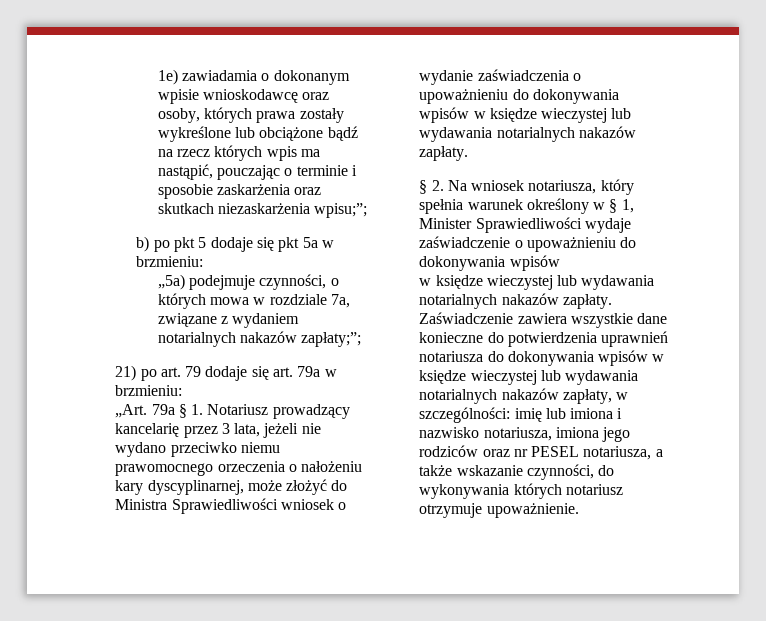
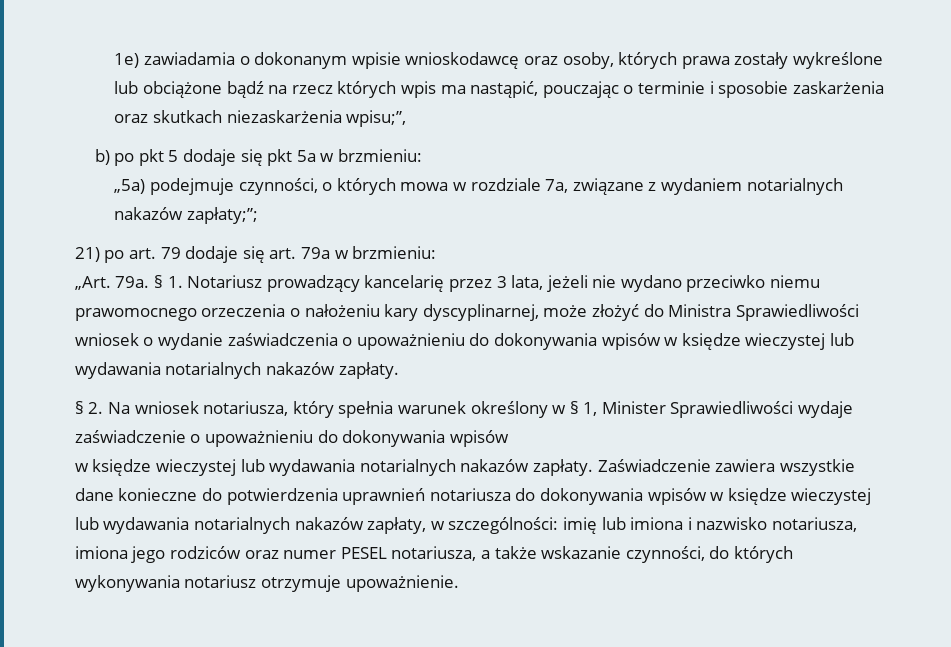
[314,203,368,218] wpisu;”; -> [346,110,407,127] wpisu;”,
[151,404,175,415] 79a -> [115,276,150,288] 79a.
[513,449,528,457] nr -> [283,550,337,559] numer
[419,483,562,499] wykonywania których -> [733,546,793,563] [74,575,180,592] których wykonywania

